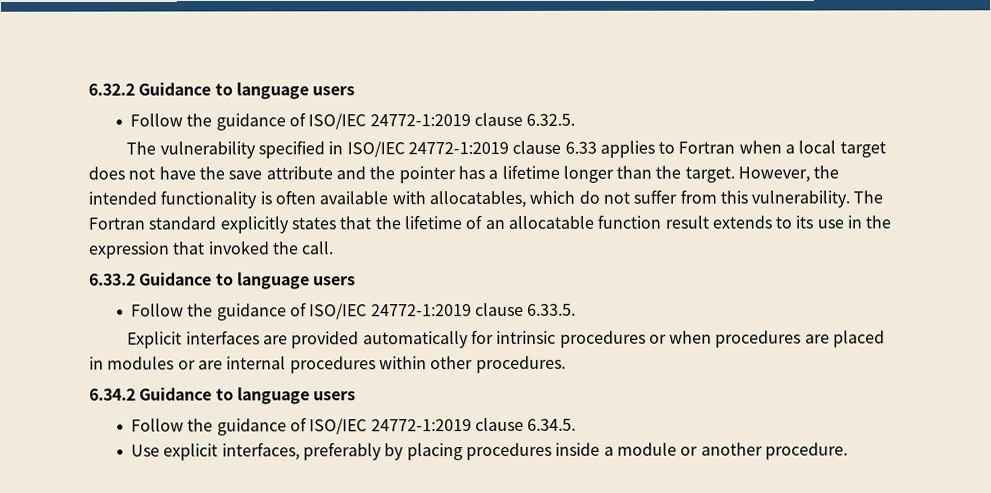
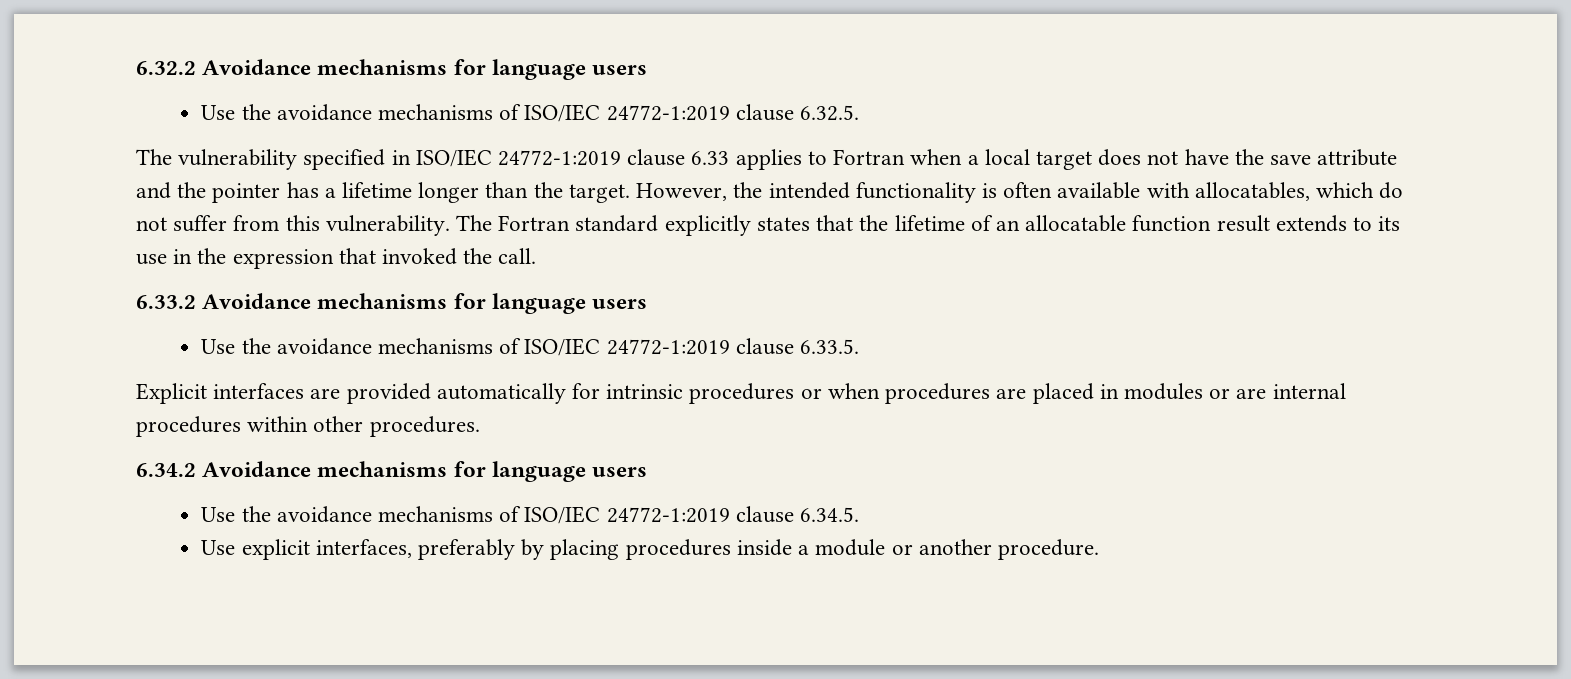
[138,82,356,100] [130,113,286,131] Guidance to language users // Follow the guidance -> [202,59,648,80] [201,104,494,121] Avoidance mechanisms for language users // Use the avoidance mechanisms
[139,272,357,290] [131,303,287,321] Guidance to language users // Follow the guidance -> [202,293,648,314] [201,338,494,355] Avoidance mechanisms for language users // Use the avoidance mechanisms
[139,387,357,405] [131,418,287,436] Guidance to language users // Follow the guidance -> [202,461,648,482] [201,506,494,523] Avoidance mechanisms for language users // Use the avoidance mechanisms

